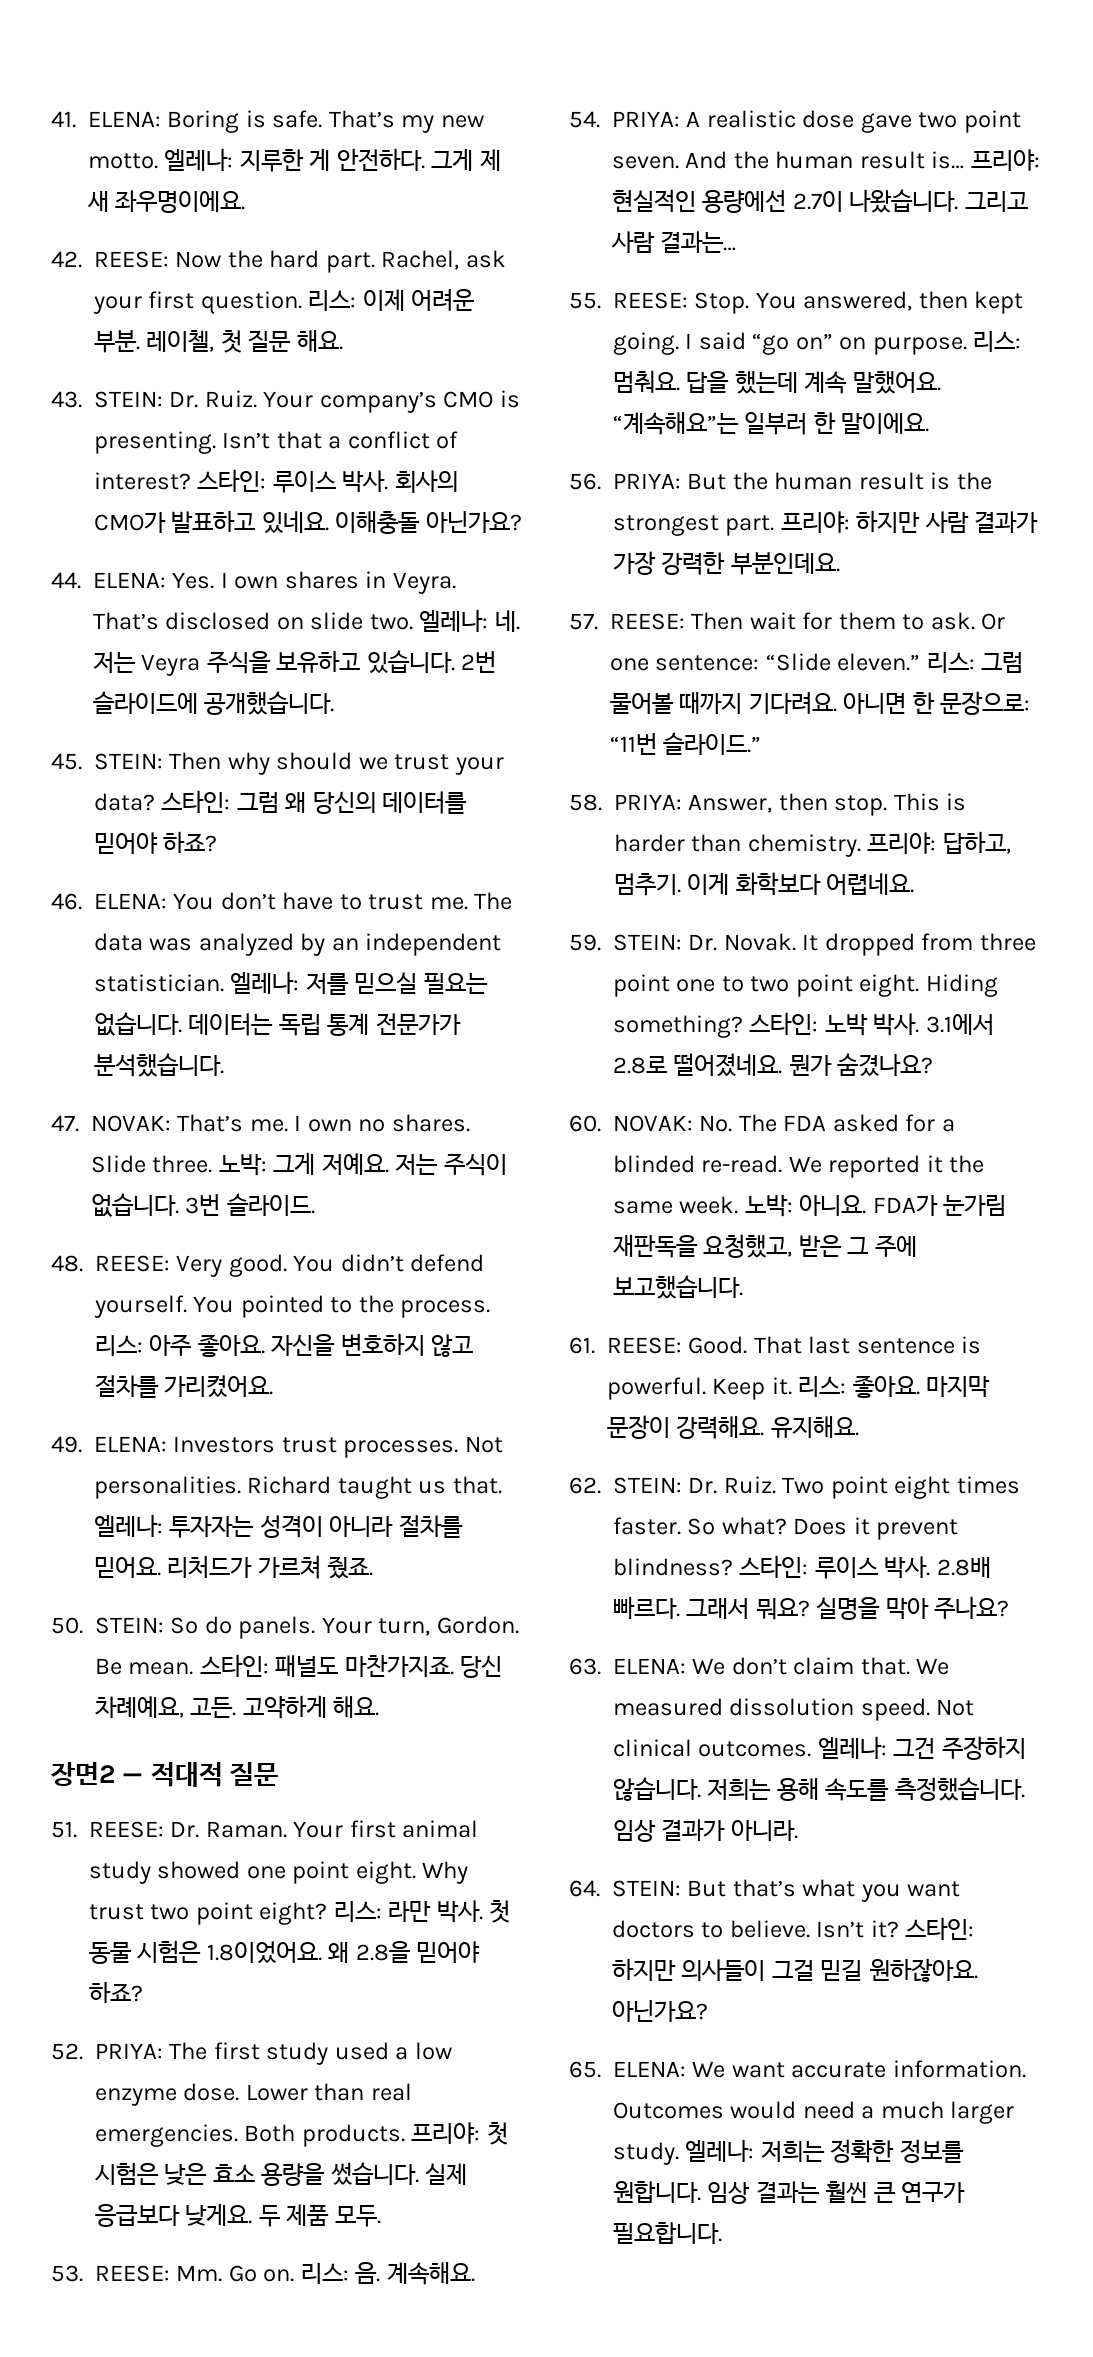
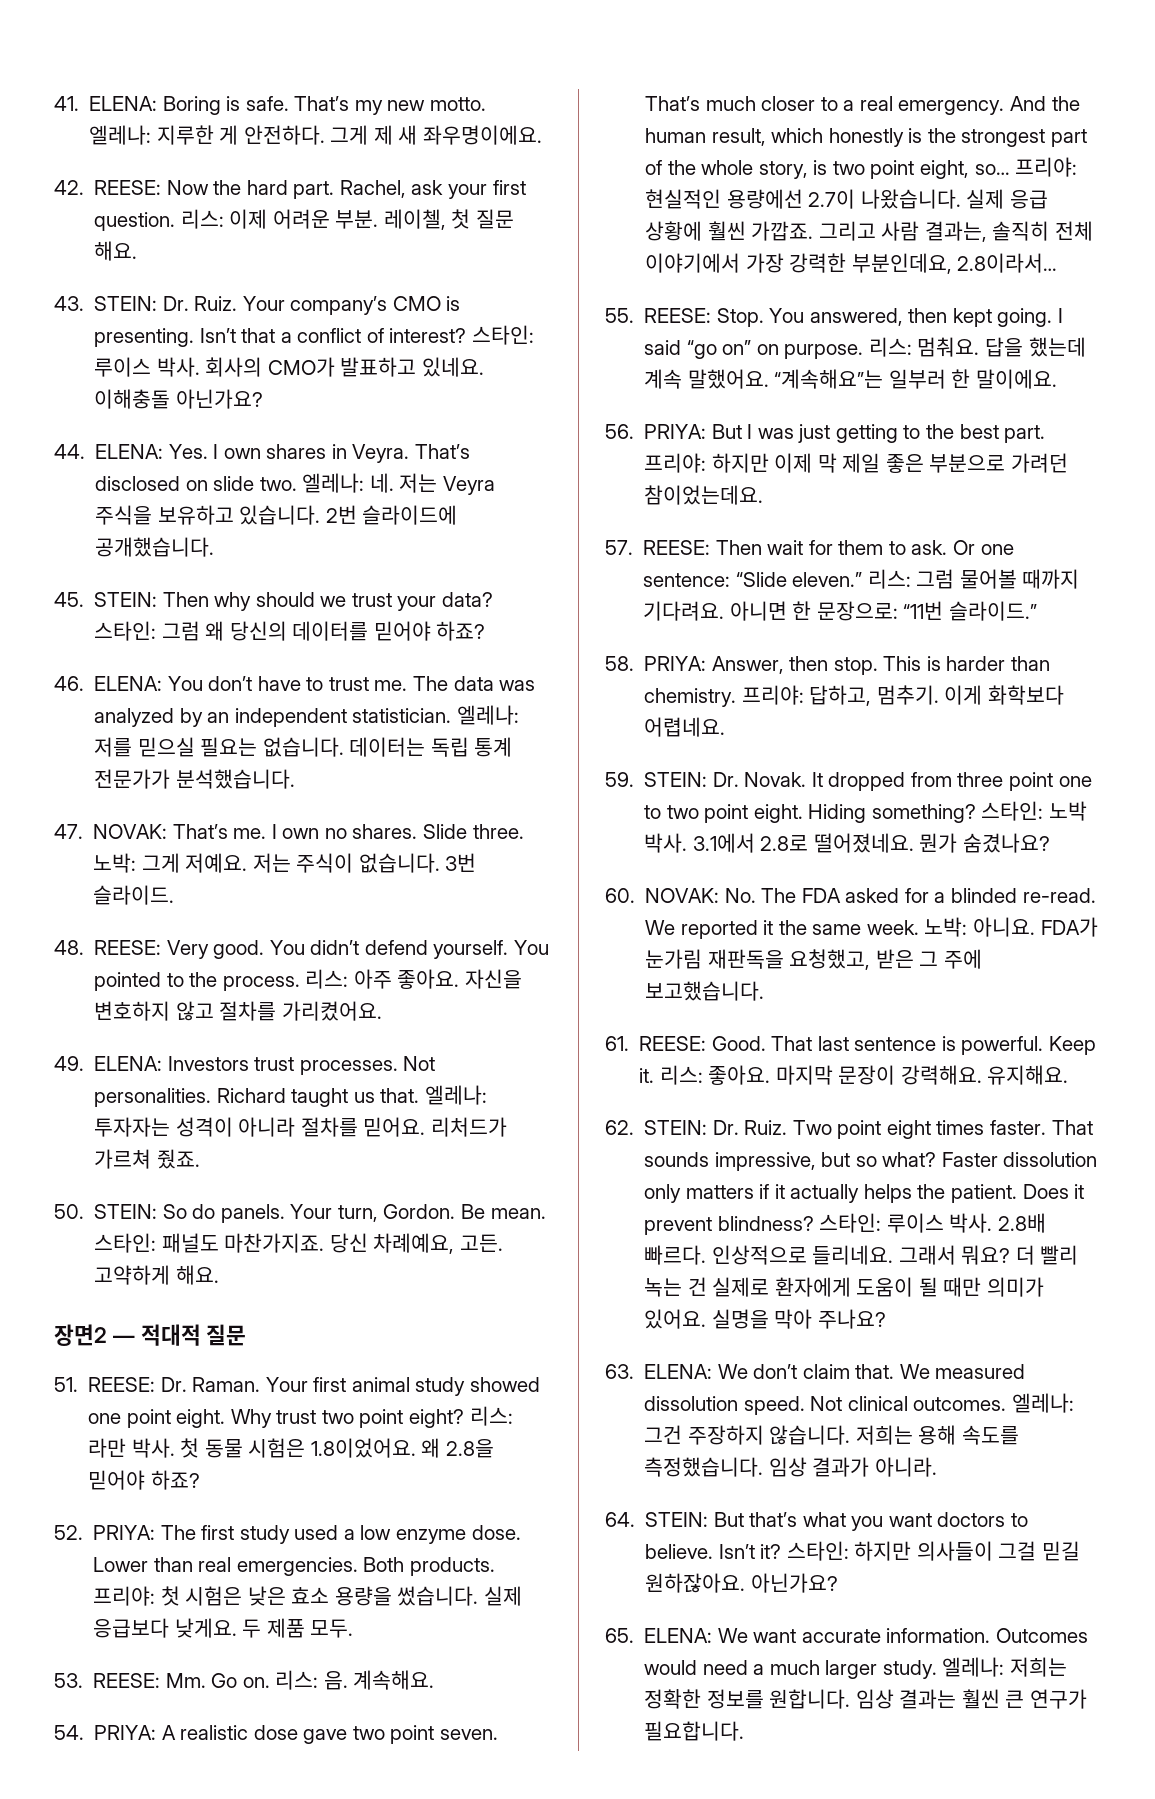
[685,151,965,169] And the human result is… -> [645,96,1080,115] [645,128,1087,147] [645,160,1010,179] That’s much closer to a real emergency. And the human result, which honestly is the strongest part of the whole story, is two point eight, so…
[964,191,1028,212] [611,231,737,253] 그리고 사람 결과는… -> [966,189,1048,209] [645,221,1093,242] [645,253,1058,274] 실제 응급 상황에 훨씬 가깝죠. 그리고 사람 결과는, 솔직히 전체 이야기에서 가장 강력한 부분인데요, 2.8이라서…
[732,472,992,490] [613,510,1039,536] [613,551,840,575] the human result is the strongest part. 프리야: 하지만 사람 결과가 가장 강력한 부분인데요. -> [747,424,1046,443] [644,453,1068,473] [644,485,764,505] I was just getting to the best part. 프리야: 하지만 이제 막 제일 좋은 부분으로 가려던 참이었는데요.
[687,1517,787,1535] So what? -> [1051,1120,1093,1135] [644,1152,1098,1171] [644,1184,1017,1203] That sounds impressive, but so what? Faster dissolution only matters if it actually helps the patient.
[686,1598,810,1620] 그래서 뭐요? -> [711,1245,1079,1265] [644,1277,1044,1297] [644,1309,707,1329] 인상적으로 들리네요. 그래서 뭐요? 더 빨리 녹는 건 실제로 환자에게 도움이 될 때만 의미가 있어요.

